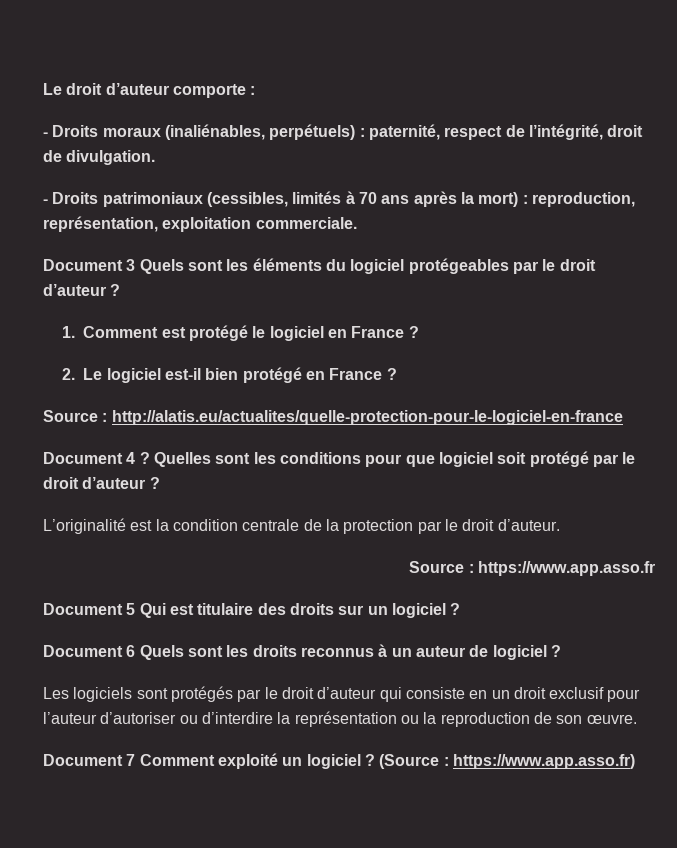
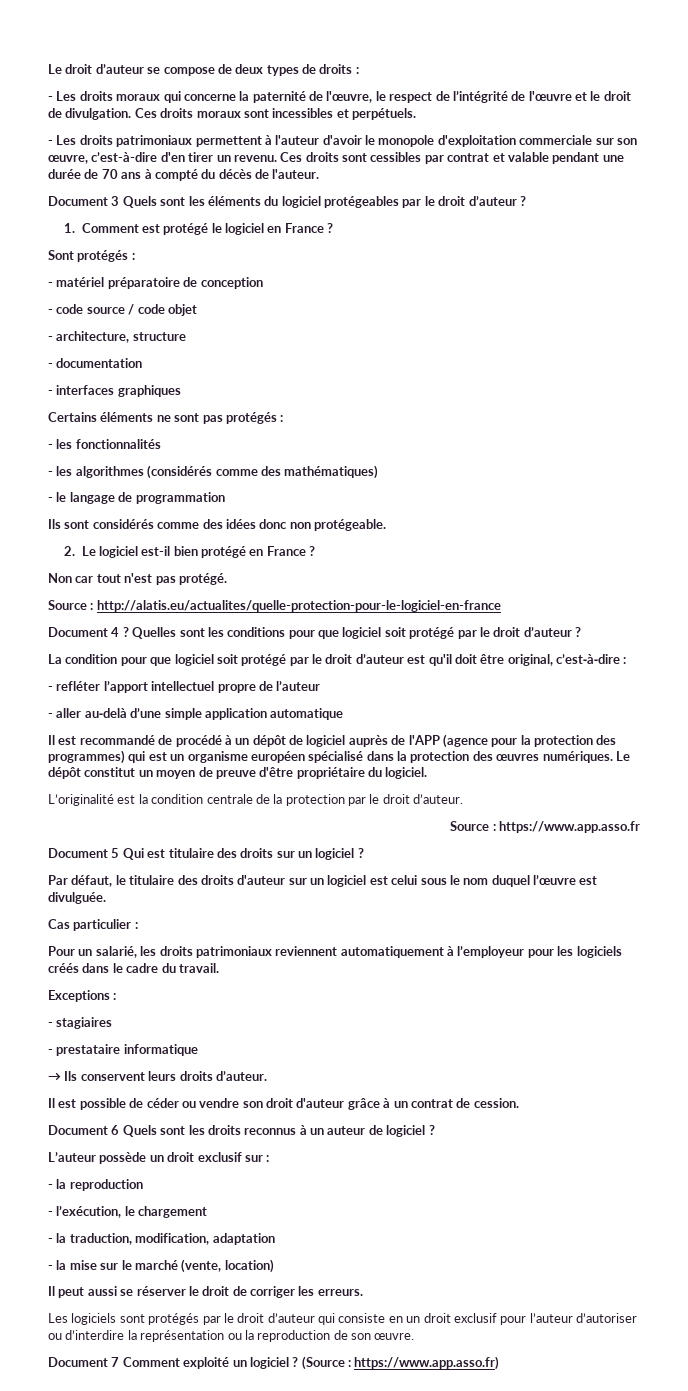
[172,84,256,98] [43,124,644,140] [43,150,156,165] [43,191,635,207] [43,216,357,232] comporte : // - Droits moraux (inaliénables, perpétuels) : paternité, respect de l’intégrité, droit de divulgation. // - Droits patrimoniaux (cessibles, limités à 70 ans après la mort) : reproduction, représentation, exploitation commerciale. -> [147,64,359,76] [48,91,631,103] [48,108,416,120] [48,135,637,147] [48,152,624,164] [48,169,320,181] se compose de deux types de droits : // - Les droits moraux qui concerne la paternité de l'œuvre, le respect de l’intégrité de l'œuvre et le droit de divulgation. Ces droits moraux sont incessibles et perpétuels. // - Les droits patrimoniaux permettent à l'auteur d'avoir le monopole d'exploitation commerciale sur son œuvre, c’est-à-dire d'en tirer un revenu. Ces droits sont cessibles par contrat et valable pendant une durée de 70 ans à compté du décès de l'auteur.
(419, 332) none -> [48,250,135,262] [48,277,263,289] [48,304,197,316] [48,331,186,343] [48,358,143,368] [48,385,181,397] [48,412,284,424] [48,439,161,449] [48,465,379,479] [48,492,225,504] [48,519,386,531] // Sont protégés : // - matériel préparatoire de conception // - code source / code objet // - architecture, structure // - documentation // - interfaces graphiques // Certains éléments ne sont pas protégés : // - les fonctionnalités // - les algorithmes (considérés comme des mathématiques) // - le langage de programmation // Ils sont considérés comme des idées donc non protégeable.
(397, 374) none -> [48,573,227,585] // Non car tout n'est pas protégé.
(160, 483) none -> [48,654,627,666] [48,681,321,693] [48,708,344,720] [48,734,617,748] [48,750,630,764] [48,767,428,779] // La condition pour que logiciel soit protégé par le droit d’auteur est qu'il doit être original, c’est‑à‑dire : // - refléter l’apport intellectuel propre de l’auteur // - aller au‑delà d’une simple application automatique // Il est recommandé de procédé à un dépôt de logiciel auprès de l'APP (agence pour la protection des programmes) qui est un organisme européen spécialisé dans la protection des œuvres numériques. Le dépôt constitut un moyen de preuve d'être propriétaire du logiciel.
(461, 609) none -> [48,875,598,887] [48,892,106,904] [48,919,138,931] [48,946,622,958] [48,963,219,973] [48,990,117,1002] [48,1017,113,1029] [48,1044,198,1056] [48,1071,267,1081] [48,1098,519,1110] // Par défaut, le titulaire des droits d'auteur sur un logiciel est celui sous le nom duquel l’œuvre est divulguée. // Cas particulier : // Pour un salarié, les droits patrimoniaux reviennent automatiquement à l’employeur pour les logiciels créés dans le cadre du travail. // Exceptions : // - stagiaires // - prestataire informatique // → Ils conservent leurs droits d’auteur. // Il est possible de céder ou vendre son droit d'auteur grâce à un contrat de cession.
(561, 651) none -> [48,1152,270,1164] [48,1179,143,1191] [48,1206,208,1218] [48,1233,275,1245] [48,1259,274,1273] [48,1286,363,1298] // L’auteur possède un droit exclusif sur : // - la reproduction // - l’exécution, le chargement // - la traduction, modification, adaptation // - la mise sur le marché (vente, location) // Il peut aussi se réserver le droit de corriger les erreurs.

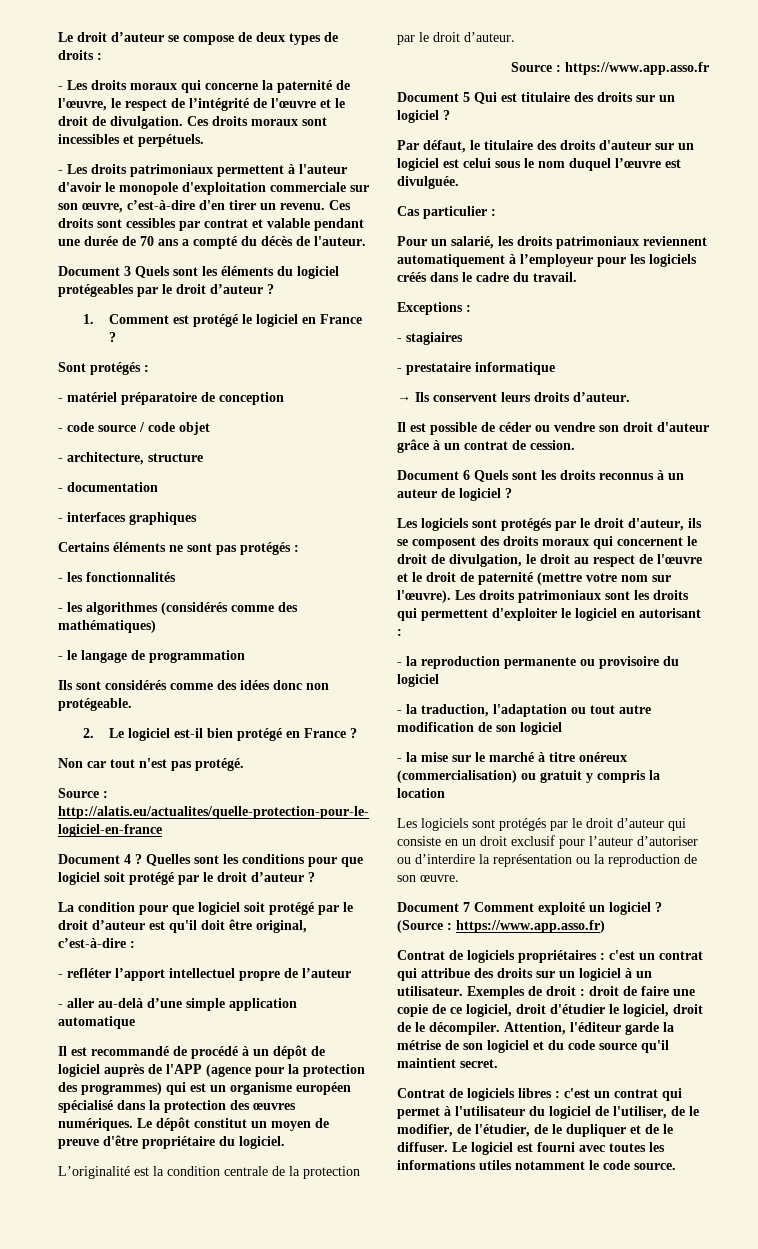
[144,169,152,179] à -> [182,239,189,246] a
[48,1152,270,1164] [48,1179,143,1191] [48,1206,208,1218] [48,1233,275,1245] L’auteur possède un droit exclusif sur : // - la reproduction // - l’exécution, le chargement // - la traduction, modification, adaptation -> [397,518,702,531] [397,536,697,549] [397,554,702,567] [397,572,671,585] [397,590,689,603] [397,608,701,621] [397,629,402,636] [397,656,679,669] [397,674,439,687] [397,704,651,717] [397,722,562,735] Les logiciels sont protégés par le droit d'auteur, ils se composent des droits moraux qui concernent le droit de divulgation, le droit au respect de l'œuvre et le droit de paternité (mettre votre nom sur l'œuvre). Les droits patrimoniaux sont les droits qui permettent d'exploiter le logiciel en autorisant : // - la reproduction permanente ou provisoire du logiciel // - la traduction, l'adaptation ou tout autre modification de son logiciel
[181,1259,274,1273] [48,1286,363,1298] (vente, location) // Il peut aussi se réserver le droit de corriger les erreurs. -> [538,752,627,762] [397,770,660,783] [397,788,445,798] à titre onéreux (commercialisation) ou gratuit y compris la location
(500, 1363) none -> [397,950,703,963] [397,968,652,981] [397,986,695,999] [397,1004,703,1017] [397,1022,674,1035] [397,1040,669,1053] [397,1058,498,1068] [397,1088,682,1101] [397,1106,699,1119] [397,1124,673,1137] [397,1142,665,1155] [397,1160,676,1170] // Contrat de logiciels propriétaires : c'est un contrat qui attribue des droits sur un logiciel à un utilisateur. Exemples de droit : droit de faire une copie de ce logiciel, droit d'étudier le logiciel, droit de le décompiler. Attention, l'éditeur garde la métrise de son logiciel et du code source qu'il maintient secret. // Contrat de logiciels libres : c'est un contrat qui permet à l'utilisateur du logiciel de l'utiliser, de le modifier, de l'étudier, de le dupliquer et de le diffuser. Le logiciel est fourni avec toutes les informations utiles notamment le code source.

